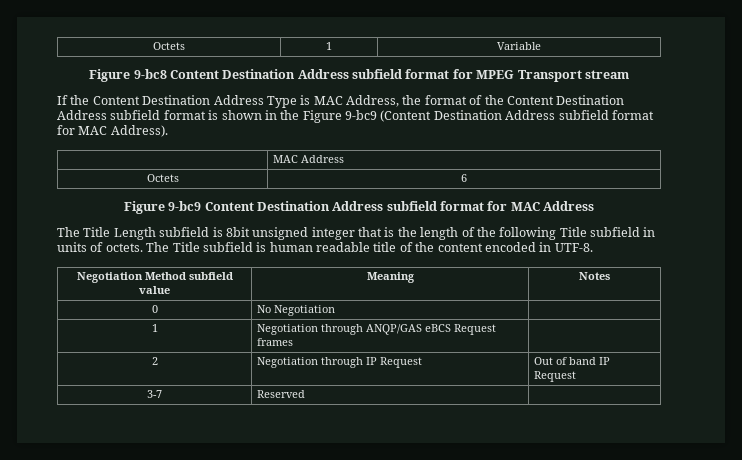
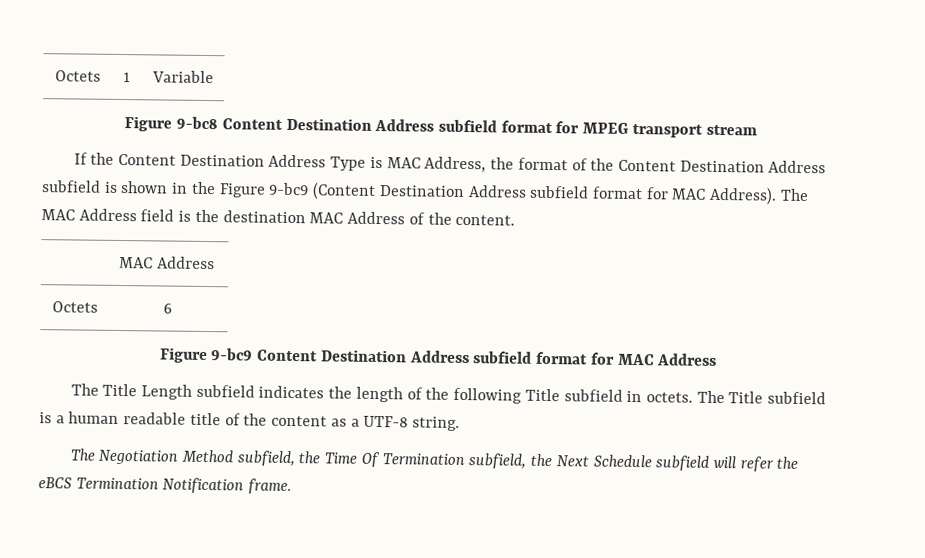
[517,70,582,82] Transport -> [631,123,703,138] transport
[163,110,206,120] format -> (101, 186) none
(168, 131) none -> [779,188,809,202] [41,208,516,226] The MAC Address field is the destination MAC Address of the content.
[212,227,395,240] is 8bit unsigned integer that is -> [258,385,325,399] indicates
[57,242,104,252] units of -> (643, 396) none
(267, 247) none -> [55,415,65,424] a
[484,242,593,252] [76,272,233,283] [139,286,170,294] [366,272,415,283] [579,272,610,280] [151,305,158,313] [257,305,336,316] [151,324,158,332] [257,324,497,335] [257,338,294,346] [151,357,158,365] [257,357,423,368] [534,357,611,365] [534,371,577,382] [147,390,162,398] [257,390,306,398] encoded in UTF-8. // Negotiation Method subfield value | Meaning | Notes // 0 | No Negotiation | // 1 | Negotiation through ANQP/GAS eBCS Request frames | // 2 | Negotiation through IP Request | Out of band IP Request // 3-7 | Reserved | -> [330,415,460,431] [69,448,799,472] [38,477,293,495] as a UTF-8 string. // The Negotiation Method subfield, the Time Of Termination subfield, the Next Schedule subfield will refer the eBCS Termination Notification frame.

